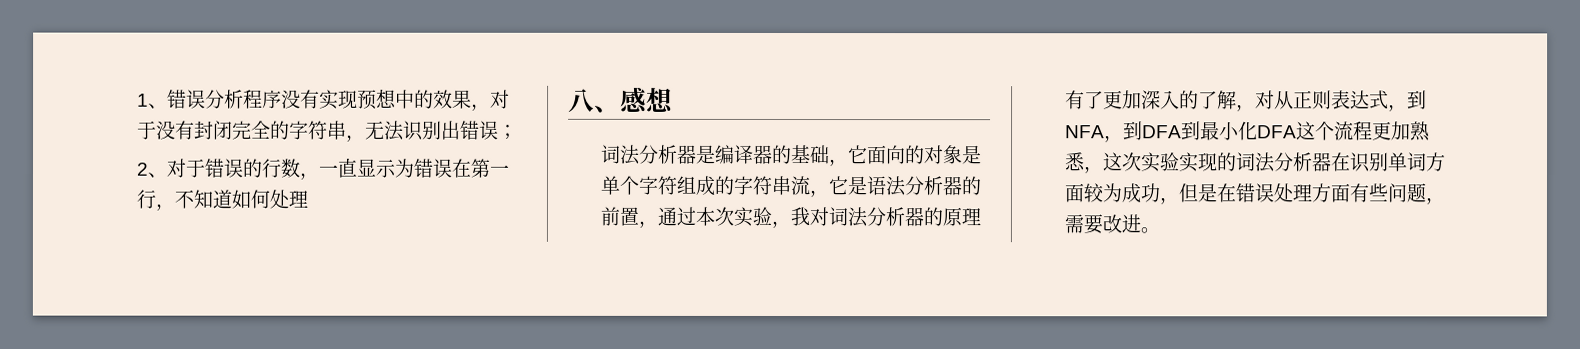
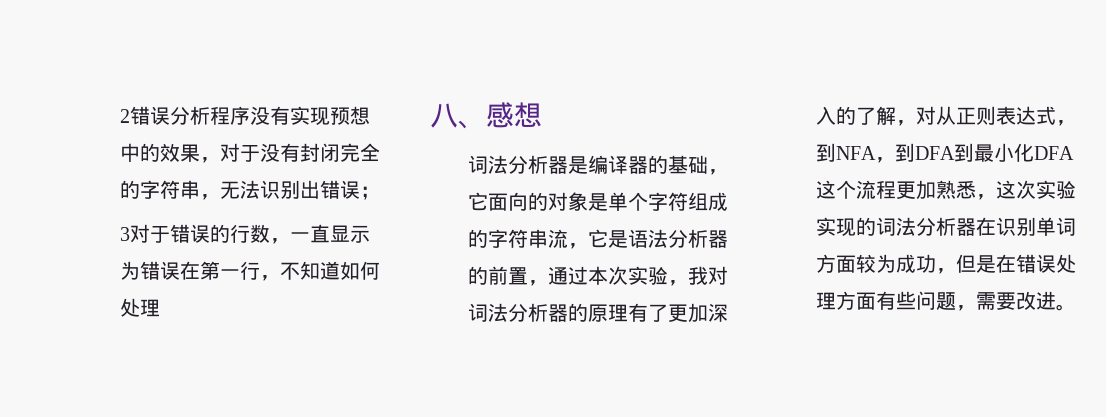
[136,93,168,109] 1、 -> [120,109,131,123] 2
[135,162,168,178] 2、 -> [120,227,131,241] 3

